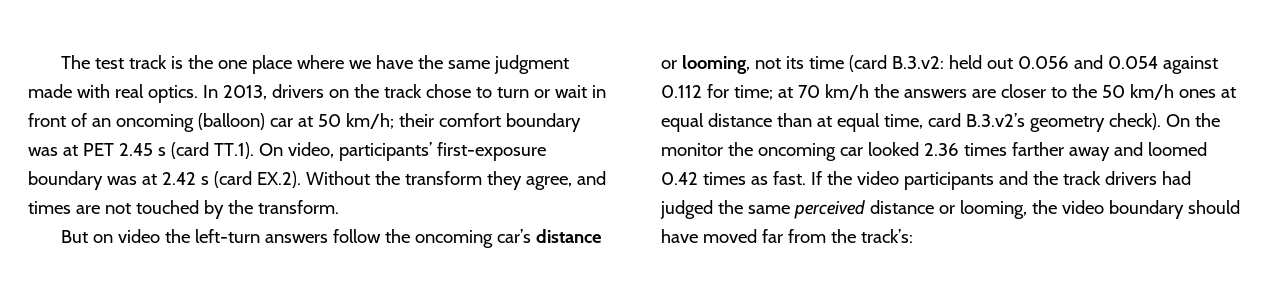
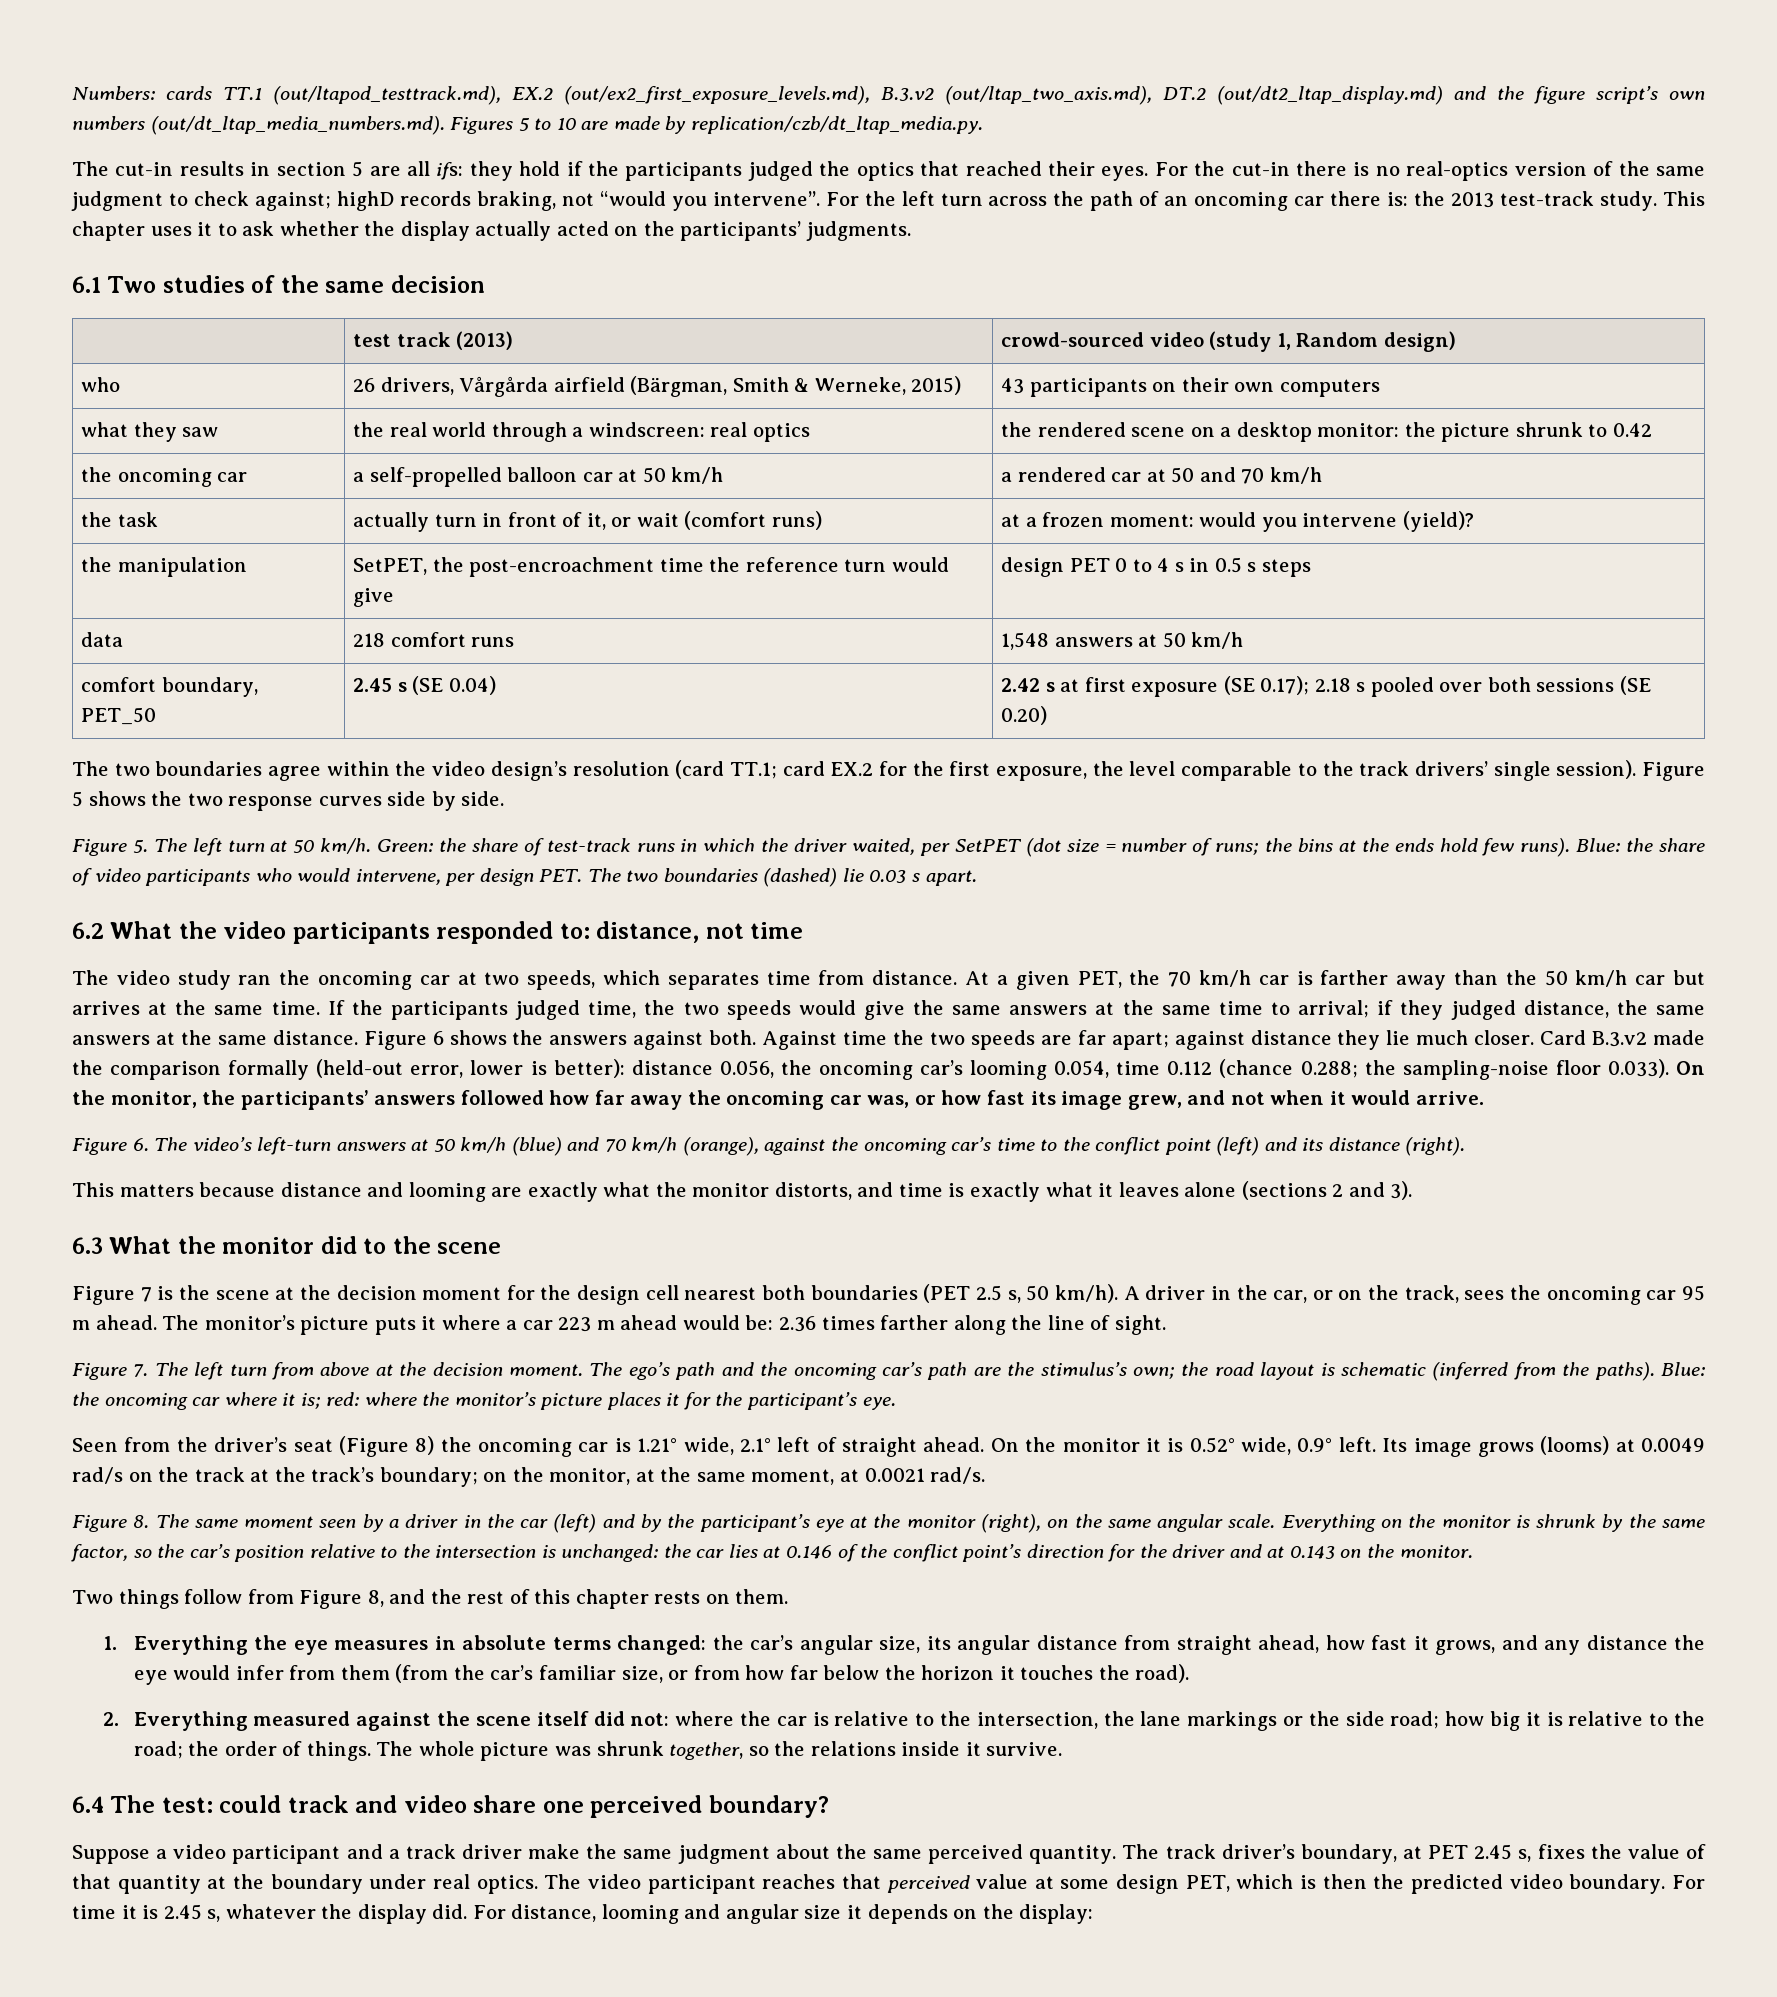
[60,55,569,74] [28,84,606,103] [28,113,581,132] [28,142,546,161] [28,171,606,190] [28,200,339,219] [60,229,602,248] [661,55,1218,74] [661,84,1236,100] [661,113,1220,132] [661,142,1207,161] [661,171,1191,190] [660,200,1240,219] [661,229,913,243] The test track is the one place where we have the same judgment made with real optics. In 2013, drivers on the track chose to turn or wait in front of an oncoming (balloon) car at 50 km/h; their comfort boundary was at PET 2.45 s (card TT.1). On video, participants’ first-exposure boundary was at 2.42 s (card EX.2). Without the transform they agree, and times are not touched by the transform. // But on video the left-turn answers follow the oncoming car’s distance or looming, not its time (card B.3.v2: held out 0.056 and 0.054 against 0.112 for time; at 70 km/h the answers are closer to the 50 km/h ones at equal distance than at equal time, card B.3.v2’s geometry check). On the monitor the oncoming car looked 2.36 times farther away and loomed 0.42 times as fast. If the video participants and the track drivers had judged the same perceived distance or looming, the video boundary should have moved far from the track’s: -> [72,86,1705,105] [72,116,983,135] [72,161,1706,181] [71,191,1705,211] [72,221,911,241] [72,275,485,293] [353,331,514,350] [1001,331,1456,352] [81,377,121,392] [353,376,962,397] [1001,377,1380,397] [81,422,219,442] [353,422,810,442] [1001,422,1652,442] [81,467,248,487] [353,467,724,487] [1001,467,1322,484] [81,512,158,527] [353,511,822,532] [1001,511,1474,532] [81,557,247,577] [353,557,949,577] [353,588,395,607] [1001,557,1311,577] [81,632,124,647] [353,632,515,647] [1001,632,1244,650] [81,677,258,697] [81,707,157,725] [353,676,496,695] [1001,676,1652,697] [1001,706,1048,725] [72,760,1706,781] [72,791,505,811] [72,838,1705,857] [72,868,977,887] [72,921,804,944] [72,970,1705,990] [72,1000,1706,1020] [72,1030,1706,1050] [72,1059,1706,1080] [72,1090,1484,1110] [72,1137,1466,1156] [72,1181,1413,1202] [72,1236,502,1254] [72,1284,1706,1305] [72,1315,1166,1335] [72,1362,1705,1381] [72,1392,896,1410] [72,1436,1705,1457] [72,1467,986,1487] [72,1514,1705,1533] [71,1544,1473,1562] [72,1589,789,1609] [102,1635,1705,1655] [133,1664,1190,1685] [102,1711,1705,1731] [133,1741,1063,1761] [72,1795,829,1818] [72,1844,1706,1864] [72,1874,1705,1894] [72,1904,1094,1924] Numbers: cards TT.1 (out/ltapod_testtrack.md), EX.2 (out/ex2_first_exposure_levels.md), B.3.v2 (out/ltap_two_axis.md), DT.2 (out/dt2_ltap_display.md) and the figure script’s own numbers (out/dt_ltap_media_numbers.md). Figures 5 to 10 are made by replication/czb/dt_ltap_media.py. // The cut-in results in section 5 are all ifs: they hold if the participants judged the optics that reached their eyes. For the cut-in there is no real-optics version of the same judgment to check against; highD records braking, not “would you intervene”. For the left turn across the path of an oncoming car there is: the 2013 test-track study. This chapter uses it to ask whether the display actually acted on the participants’ judgments. // 6.1 Two studies of the same decision // | test track (2013) | crowd-sourced video (study 1, Random design) // who | 26 drivers, Vårgårda airfield (Bärgman, Smith & Werneke, 2015) | 43 participants on their own computers // what they saw | the real world through a windscreen: real optics | the rendered scene on a desktop monitor: the picture shrunk to 0.42 // the oncoming car | a self-propelled balloon car at 50 km/h | a rendered car at 50 and 70 km/h // the task | actually turn in front of it, or wait (comfort runs) | at a frozen moment: would you intervene (yield)? // the manipulation | SetPET, the post-encroachment time the reference turn would give | design PET 0 to 4 s in 0.5 s steps // data | 218 comfort runs | 1,548 answers at 50 km/h // comfort boundary, PET_50 | 2.45 s (SE 0.04) | 2.42 s at first exposure (SE 0.17); 2.18 s pooled over both sessions (SE 0.20) // The two boundaries agree within the video design’s resolution (card TT.1; card EX.2 for the first exposure, the level comparable to the track drivers’ single session). Figure 5 shows the two response curves side by side. // Figure 5. The left turn at 50 km/h. Green: the share of test-track runs in which the driver waited, per SetPET (dot size = number of runs; the bins at the ends hold few runs). Blue: the share of video participants who would intervene, per design PET. The two boundaries (dashed) lie 0.03 s apart. // 6.2 What the video participants responded to: distance, not time // The video study ran the oncoming car at two speeds, which separates time from distance. At a given PET, the 70 km/h car is farther away than the 50 km/h car but arrives at the same time. If the participants judged time, the two speeds would give the same answers at the same time to arrival; if they judged distance, the same answers at the same distance. Figure 6 shows the answers against both. Against time the two speeds are far apart; against distance they lie much closer. Card B.3.v2 made the comparison formally (held-out error, lower is better): distance 0.056, the oncoming car’s looming 0.054, time 0.112 (chance 0.288; the sampling-noise floor 0.033). On the monitor, the participants’ answers followed how far away the oncoming car was, or how fast its image grew, and not when it would arrive. // Figure 6. The video’s left-turn answers at 50 km/h (blue) and 70 km/h (orange), against the oncoming car’s time to the conflict point (left) and its distance (right). // This matters because distance and looming are exactly what the monitor distorts, and time is exactly what it leaves alone (sections 2 and 3). // 6.3 What the monitor did to the scene // Figure 7 is the scene at the decision moment for the design cell nearest both boundaries (PET 2.5 s, 50 km/h). A driver in the car, or on the track, sees the oncoming car 95 m ahead. The monitor’s picture puts it where a car 223 m ahead would be: 2.36 times farther along the line of sight. // Figure 7. The left turn from above at the decision moment. The ego’s path and the oncoming car’s path are the stimulus’s own; the road layout is schematic (inferred from the paths). Blue: the oncoming car where it is; red: where the monitor’s picture places it for the participant’s eye. // Seen from the driver’s seat (Figure 8) the oncoming car is 1.21° wide, 2.1° left of straight ahead. On the monitor it is 0.52° wide, 0.9° left. Its image grows (looms) at 0.0049 rad/s on the track at the track’s boundary; on the monitor, at the same moment, at 0.0021 rad/s. // Figure 8. The same moment seen by a driver in the car (left) and by the participant’s eye at the monitor (right), on the same angular scale. Everything on the monitor is shrunk by the same factor, so the car’s position relative to the intersection is unchanged: the car lies at 0.146 of the conflict point’s direction for the driver and at 0.143 on the monitor. // Two things follow from Figure 8, and the rest of this chapter rests on them. // 1. Everything the eye measures in absolute terms changed: the car’s angular size, its angular distance from straight ahead, how fast it grows, and any distance the eye would infer from them (from the car’s familiar size, or from how far below the horizon it touches the road). // 2. Everything measured against the scene itself did not: where the car is relative to the intersection, the lane markings or the side road; how big it is relative to the road; the order of things. The whole picture was shrunk together, so the relations inside it survive. // 6.4 The test: could track and video share one perceived boundary? // Suppose a video participant and a track driver make the same judgment about the same perceived quantity. The track driver’s boundary, at PET 2.45 s, fixes the value of that quantity at the boundary under real optics. The video participant reaches that perceived value at some design PET, which is then the predicted video boundary. For time it is 2.45 s, whatever the display did. For distance, looming and angular size it depends on the display:

